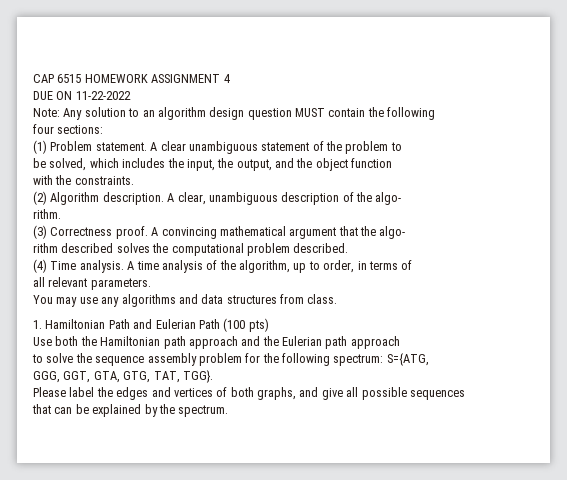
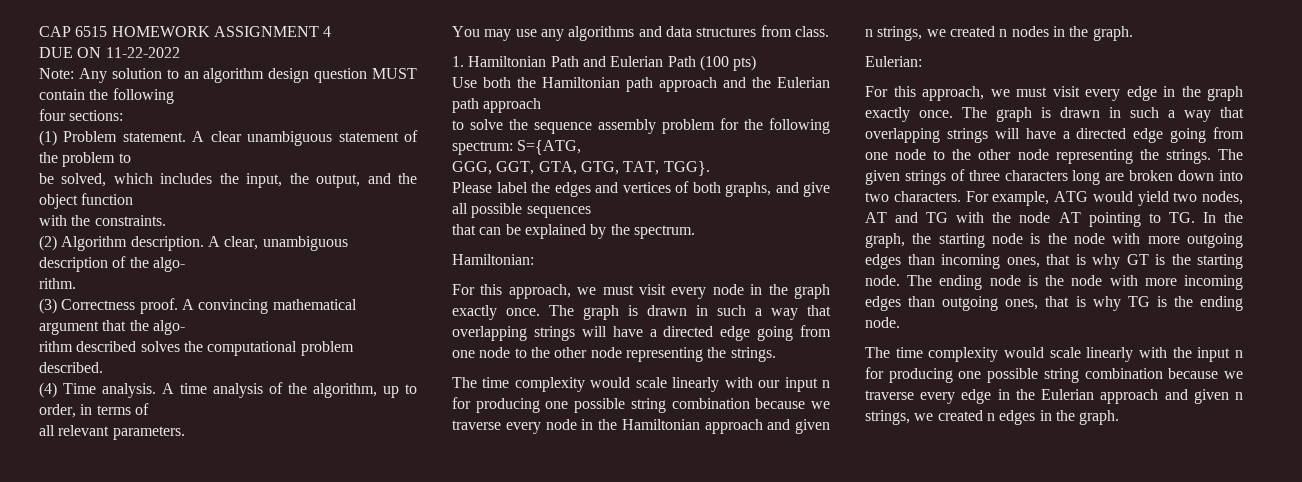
(229, 411) none -> [452,254,534,265] [452,284,830,299] [452,305,831,320] [452,325,831,341] [452,347,776,362] [452,377,831,392] [452,397,830,413] [452,419,830,434] [865,26,1133,41] [865,56,922,67] [865,86,1243,101] [865,107,1244,122] [865,127,1244,143] [865,149,1243,164] [865,169,1243,185] [865,191,1243,206] [865,212,1243,227] [865,233,1243,248] [865,254,1243,269] [865,275,1243,290] [865,296,1243,311] [865,317,900,328] [865,347,1243,362] [865,367,1243,383] [865,389,1243,404] [865,410,1120,425] // Hamiltonian: // For this approach, we must visit every node in the graph exactly once. The graph is drawn in such a way that overlapping strings will have a directed edge going from one node to the other node representing the strings. // The time complexity would scale linearly with our input n for producing one possible string combination because we traverse every node in the Hamiltonian approach and given n strings, we created n nodes in the graph. // Eulerian: // For this approach, we must visit every edge in the graph exactly once. The graph is drawn in such a way that overlapping strings will have a directed edge going from one node to the other node representing the strings. The given strings of three characters long are broken down into two characters. For example, ATG would yield two nodes, AT and TG with the node AT pointing to TG. In the graph, the starting node is the node with more outgoing edges than incoming ones, that is why GT is the starting node. The ending node is the node with more incoming edges than outgoing ones, that is why TG is the ending node. // The time complexity would scale linearly with the input n for producing one possible string combination because we traverse every edge in the Eulerian approach and given n strings, we created n edges in the graph.

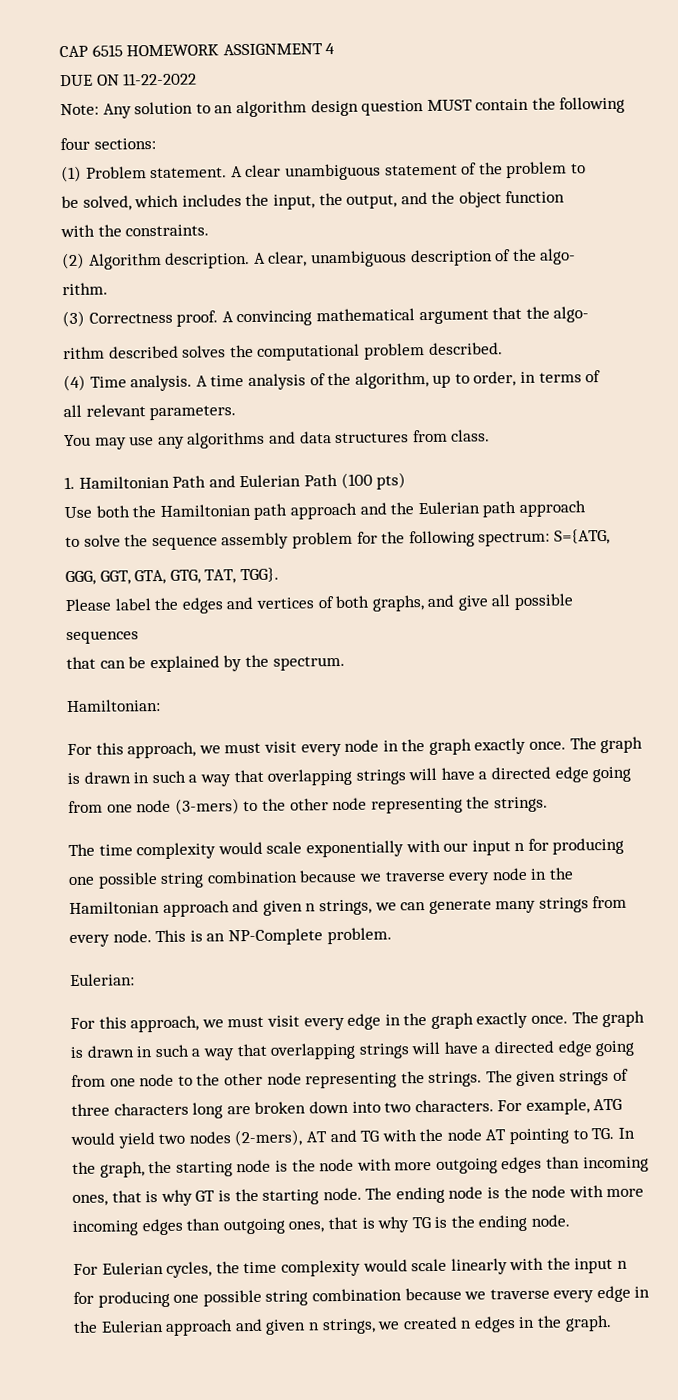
(511, 352) none -> [174,798,240,815] (3-mers)
[672,377,720,392] linearly -> [305,840,404,858] exponentially
[949,26,1133,41] created n nodes in the graph. -> [400,895,628,915] [69,927,392,948] can generate many strings from every node. This is an NP-Complete problem.
[1202,191,1243,205] nodes, -> [188,1129,303,1147] nodes (2-mers),
[865,347,890,358] The -> [73,1261,240,1278] For Eulerian cycles, the

